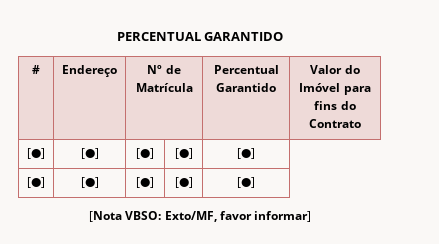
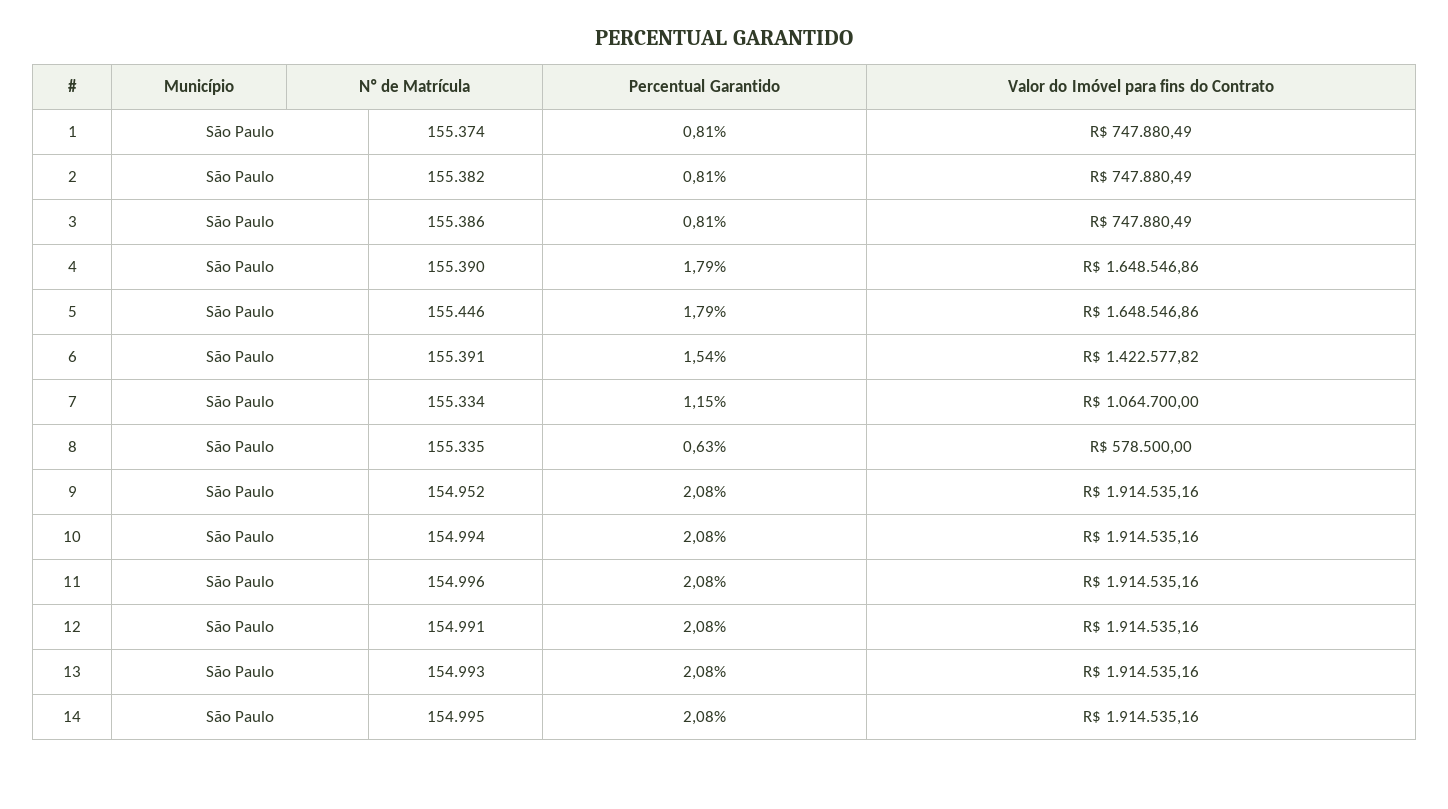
[62,65,117,77] Endereço -> [164,79,234,95] Município
[27,148,45,159] [80,148,99,159] [136,148,154,159] [174,148,193,159] [237,148,255,159] [27,177,45,188] [80,177,99,188] [136,177,154,188] [174,177,193,188] [237,177,255,188] [89,211,311,222] [●] | [●] | [●] | [●] | [●] // [●] | [●] | [●] | [●] | [●] // [Nota VBSO: Exto/MF, favor informar] -> [67,126,77,137] [205,126,275,137] [426,126,485,137] [683,126,727,140] [1089,126,1193,140] [67,171,77,182] [205,171,275,182] [426,171,485,182] [683,171,727,185] [1089,171,1193,185] [67,216,77,227] [205,216,275,227] [426,216,485,227] [683,216,727,230] [1089,216,1193,230] [67,261,77,272] [205,261,275,272] [426,261,485,272] [683,261,727,275] [1083,261,1199,275] [67,306,77,317] [205,306,275,317] [426,306,485,317] [683,306,727,320] [1083,306,1199,320] [67,351,77,362] [205,351,275,362] [426,351,485,362] [683,351,727,365] [1083,351,1199,365] [67,396,77,407] [205,396,275,407] [426,396,485,407] [683,396,727,410] [1083,396,1199,410] [67,441,77,452] [205,441,275,452] [426,441,485,452] [683,441,727,455] [1089,441,1193,455] [67,486,77,497] [205,486,275,497] [426,486,485,497] [683,486,727,500] [1083,486,1199,500] [63,531,81,542] [205,531,275,542] [426,531,485,542] [683,531,727,545] [1083,531,1199,545] [63,576,81,587] [205,576,275,587] [426,576,485,587] [683,576,727,590] [1083,576,1199,590] [63,621,81,632] [205,621,275,632] [426,621,485,632] [683,621,727,635] [1083,621,1199,635] [63,666,81,677] [205,666,275,677] [426,666,485,677] [683,666,727,680] [1083,666,1199,680] [63,711,81,722] [205,711,275,722] [426,711,485,722] [683,711,727,725] [1083,711,1199,725] 1 | São Paulo | 155.374 | 0,81% | R$ 747.880,49 // 2 | São Paulo | 155.382 | 0,81% | R$ 747.880,49 // 3 | São Paulo | 155.386 | 0,81% | R$ 747.880,49 // 4 | São Paulo | 155.390 | 1,79% | R$ 1.648.546,86 // 5 | São Paulo | 155.446 | 1,79% | R$ 1.648.546,86 // 6 | São Paulo | 155.391 | 1,54% | R$ 1.422.577,82 // 7 | São Paulo | 155.334 | 1,15% | R$ 1.064.700,00 // 8 | São Paulo | 155.335 | 0,63% | R$ 578.500,00 // 9 | São Paulo | 154.952 | 2,08% | R$ 1.914.535,16 // 10 | São Paulo | 154.994 | 2,08% | R$ 1.914.535,16 // 11 | São Paulo | 154.996 | 2,08% | R$ 1.914.535,16 // 12 | São Paulo | 154.991 | 2,08% | R$ 1.914.535,16 // 13 | São Paulo | 154.993 | 2,08% | R$ 1.914.535,16 // 14 | São Paulo | 154.995 | 2,08% | R$ 1.914.535,16

